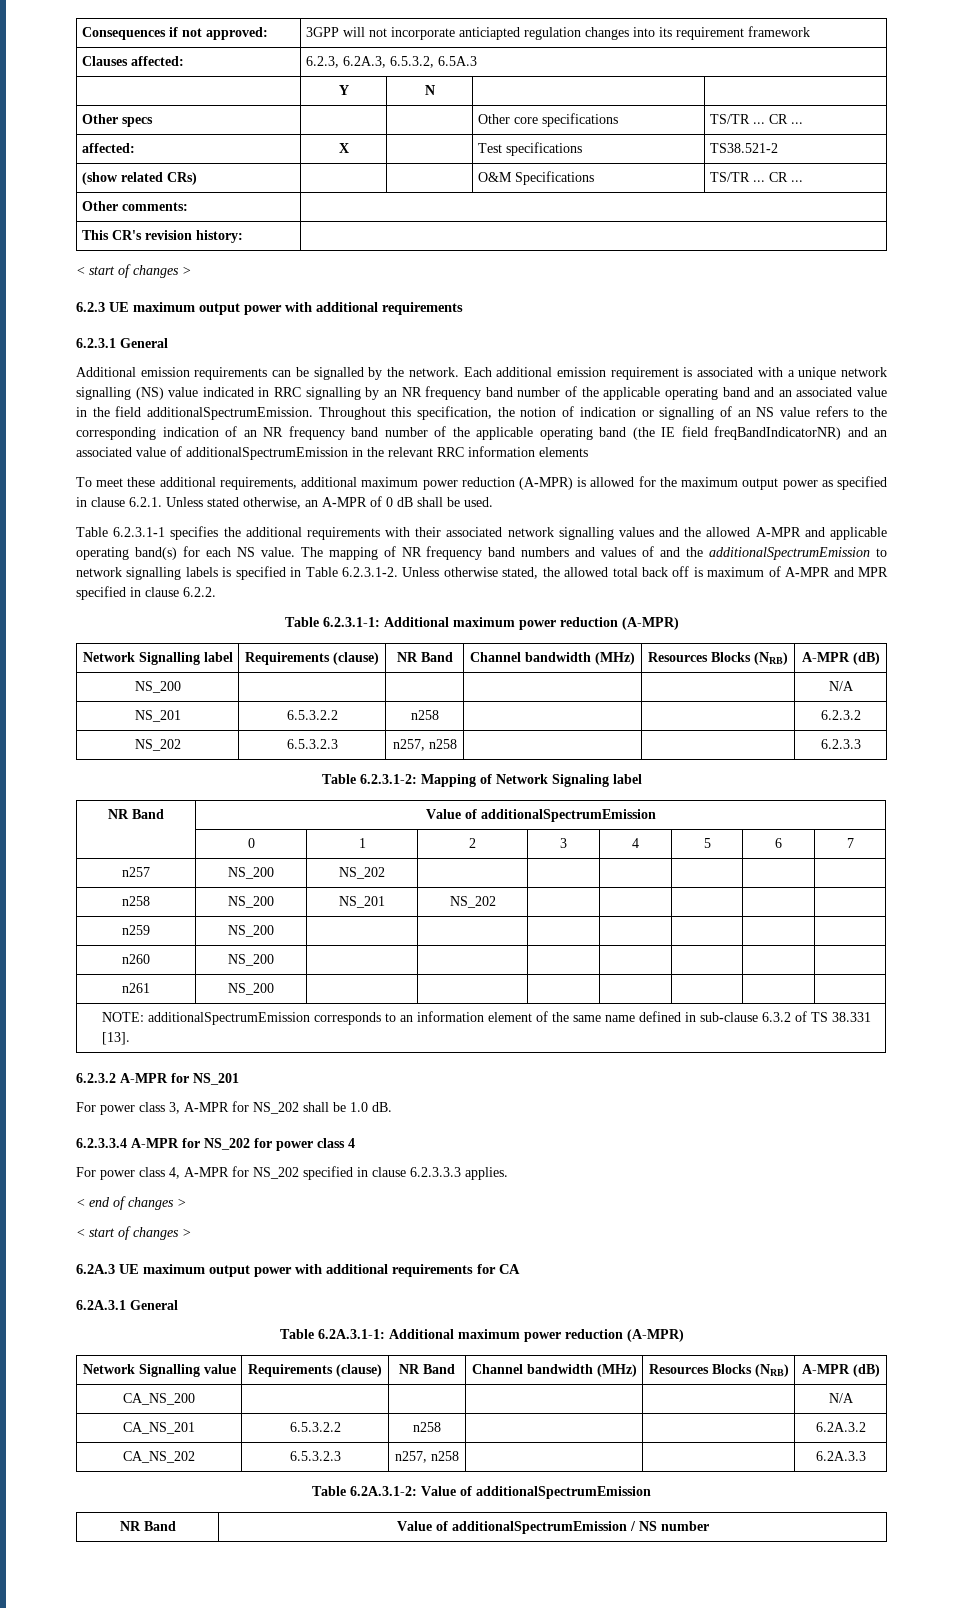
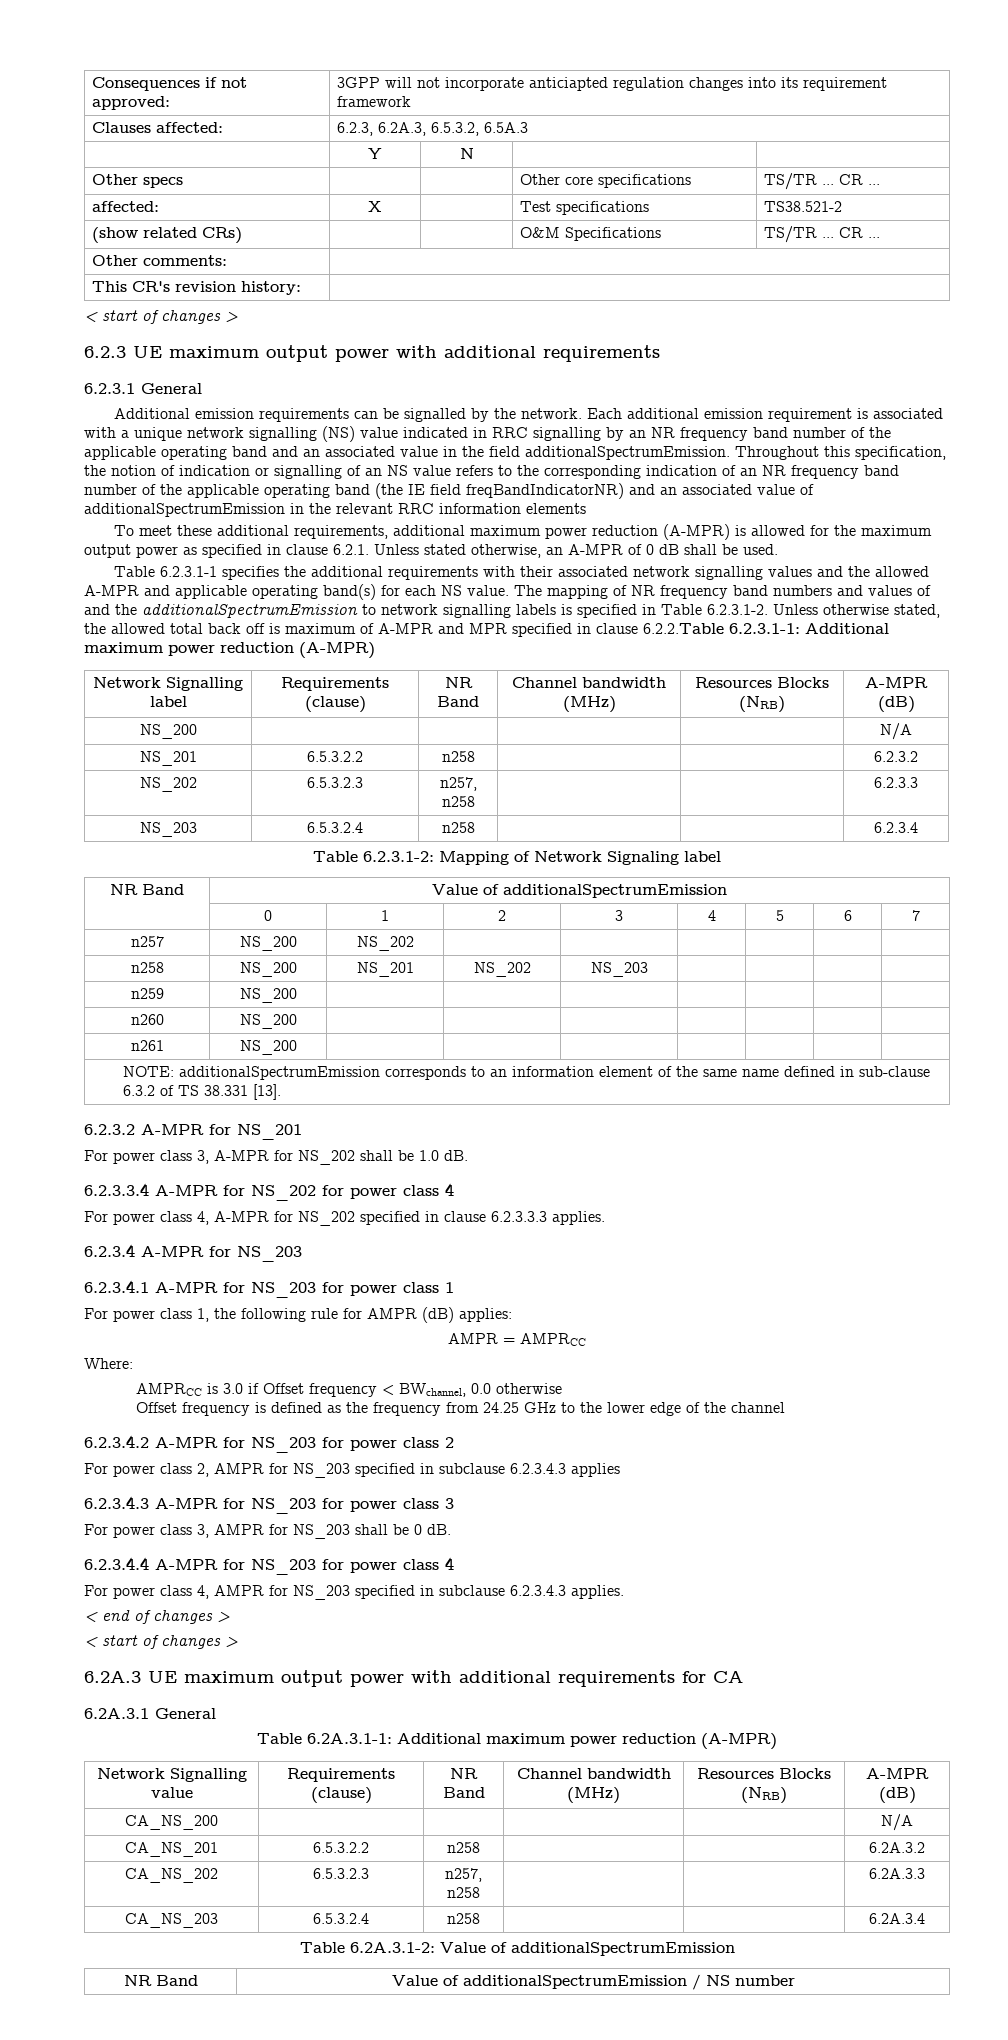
[183,587,216,597] [284,617,319,627] 6.2.2. // Table -> [643,623,724,634] 6.2.2.Table
(861, 744) none -> [139,822,197,837] [307,822,363,833] [441,822,475,833] [874,822,918,833] // NS_203 | 6.5.3.2.4 | n258 | | | 6.2.3.4
(496, 902) none -> [590,962,648,977] NS_203
(508, 1173) none -> [84,1244,302,1262] [84,1280,454,1298] [84,1307,512,1323] [448,1333,586,1346] [84,1358,133,1369] [136,1383,563,1397] [136,1402,786,1416] [84,1435,454,1453] [84,1463,620,1478] [84,1496,454,1514] [84,1524,451,1539] [84,1557,454,1575] [84,1585,624,1600] // 6.2.3.4 A-MPR for NS_203 // 6.2.3.4.1 A-MPR for NS_203 for power class 1 // For power class 1, the following rule for AMPR (dB) applies: // AMPR = AMPRCC // Where: // AMPRCC is 3.0 if Offset frequency < BWchannel, 0.0 otherwise // Offset frequency is defined as the frequency from 24.25 GHz to the lower edge of the channel // 6.2.3.4.2 A-MPR for NS_203 for power class 2 // For power class 2, AMPR for NS_203 specified in subclause 6.2.3.4.3 applies // 6.2.3.4.3 A-MPR for NS_203 for power class 3 // For power class 3, AMPR for NS_203 shall be 0 dB. // 6.2.3.4.4 A-MPR for NS_203 for power class 4 // For power class 4, AMPR for NS_203 specified in subclause 6.2.3.4.3 applies.
(866, 1456) none -> [125,1913,218,1928] [313,1913,369,1924] [447,1913,480,1924] [869,1913,925,1924] // CA_NS_203 | 6.5.3.2.4 | n258 | | | 6.2A.3.4

